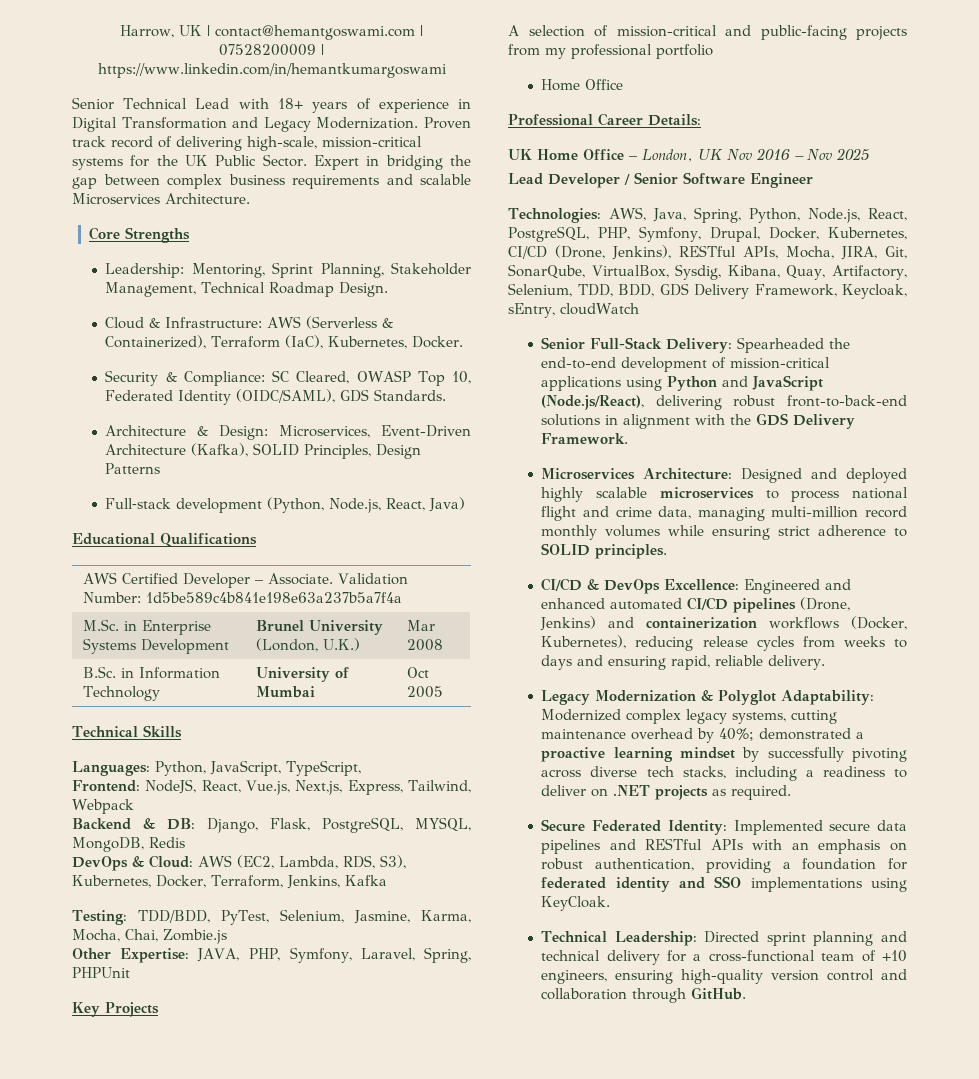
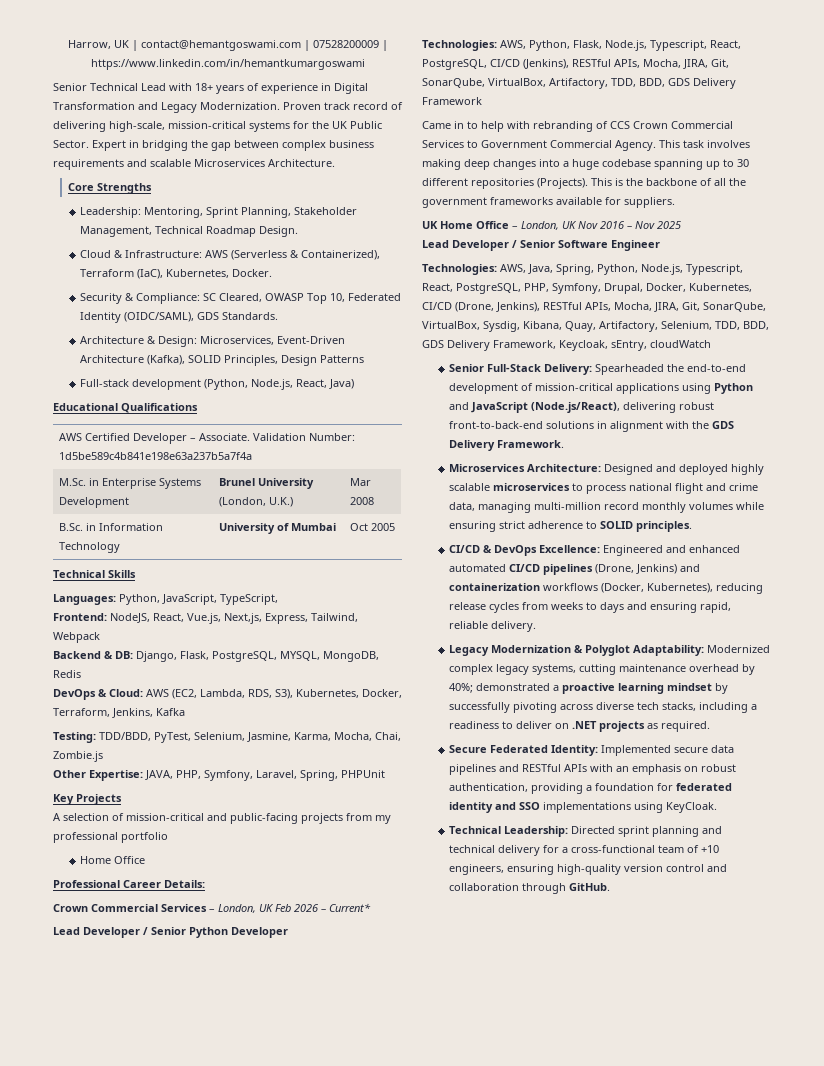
(701, 120) none -> [53,903,371,913] [53,927,288,938] [422,40,741,51] [422,59,729,70] [422,78,736,89] [422,97,482,105] [422,121,733,132] [422,140,750,151] [422,159,749,170] [422,178,746,189] [422,197,675,208] // Crown Commercial Services – London, UK Feb 2026 – Current* // Lead Developer / Senior Python Developer // Technologies: AWS, Python, Flask, Node.js, Typescript, React, PostgreSQL, CI/CD (Jenkins), RESTful APIs, Mocha, JIRA, Git, SonarQube, VirtualBox, Artifactory, TDD, BDD, GDS Delivery Framework // Came in to help with rebranding of CCS Crown Commercial Services to Government Commercial Agency. This task involves making deep changes into a huge codebase spanning up to 30 different repositories (Projects). This is the backbone of all the government frameworks available for suppliers.
(860, 215) none -> [686,264,743,275] Typescript,

